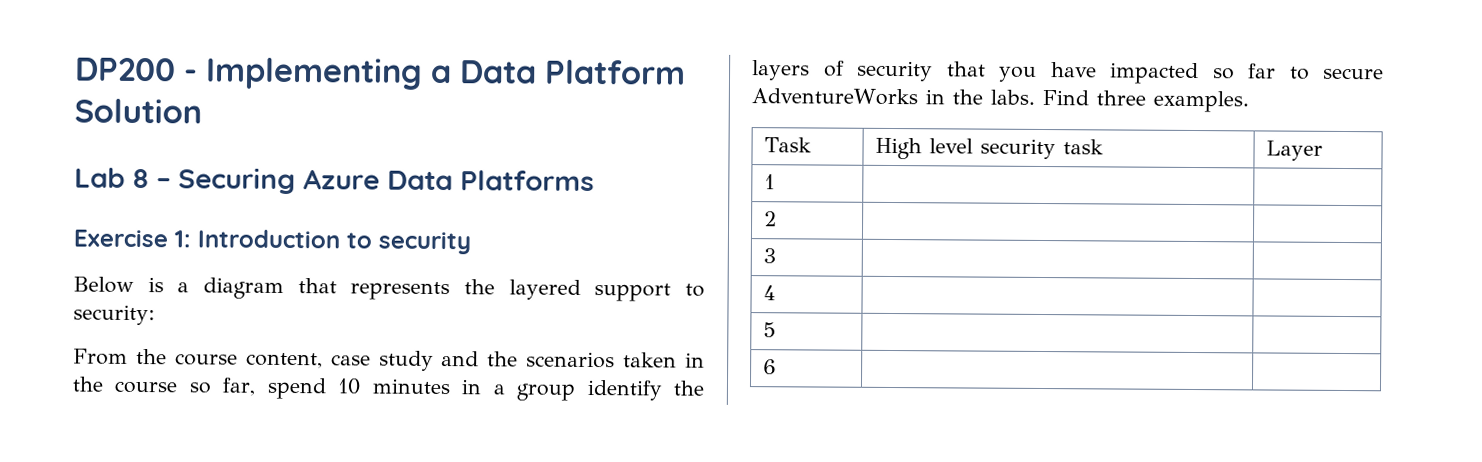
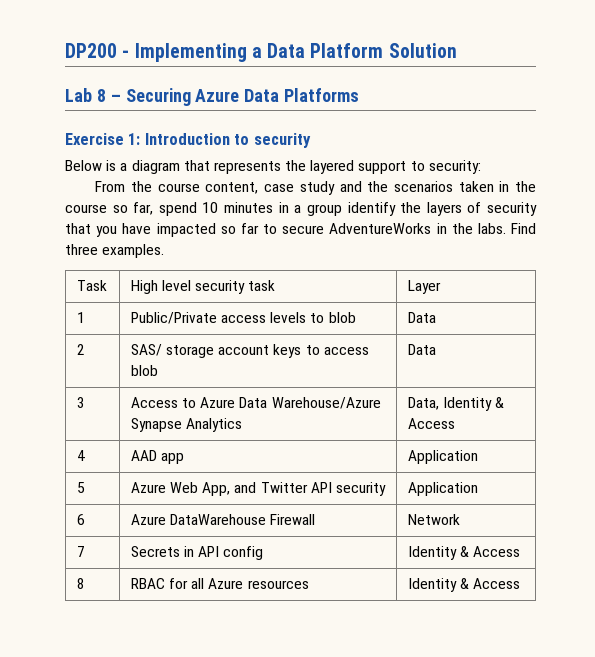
[763,211,777,227] [762,248,776,264] [762,285,776,301] [762,322,776,338] [762,359,777,375] | // 2 | | // 3 | | // 4 | | // 5 | | // 6 | | -> [130,312,356,324] [407,312,436,323] [76,344,85,355] [130,344,369,358] [130,365,158,376] [407,344,436,355] [76,397,85,408] [130,397,381,409] [130,418,243,432] [407,397,505,411] [407,418,455,429] [76,450,85,461] [130,450,185,464] [407,450,478,464] [76,482,85,493] [130,482,386,496] [407,482,478,496] [76,514,85,525] [130,514,316,525] [407,514,460,525] [76,546,85,557] [130,546,264,560] [407,546,521,560] [76,578,85,589] [130,578,309,589] [407,578,521,592] Public/Private access levels to blob | Data // 2 | SAS/ storage account keys to access blob | Data // 3 | Access to Azure Data Warehouse/Azure Synapse Analytics | Data, Identity & Access // 4 | AAD app | Application // 5 | Azure Web App, and Twitter API security | Application // 6 | Azure DataWarehouse Firewall | Network // 7 | Secrets in API config | Identity & Access // 8 | RBAC for all Azure resources | Identity & Access

